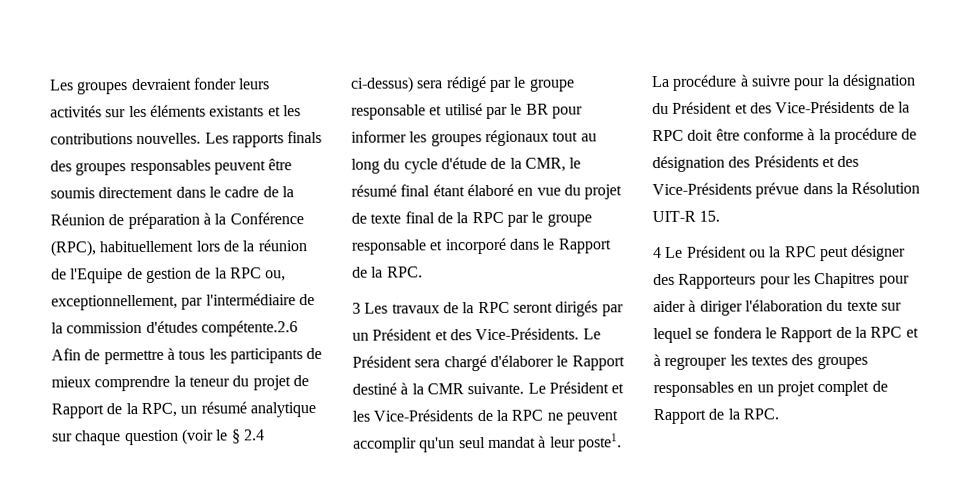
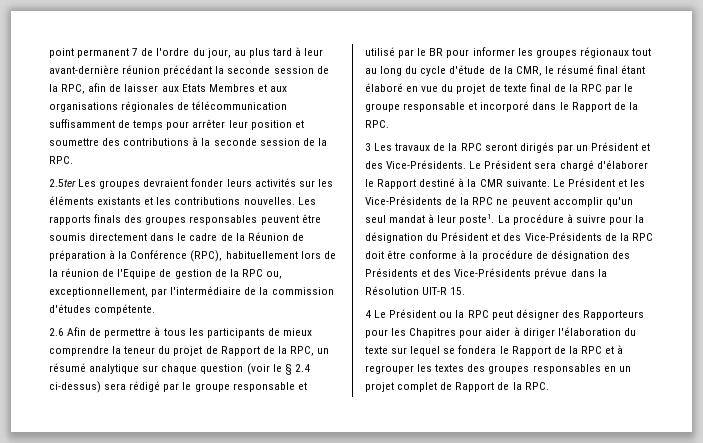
(50, 85) none -> [49,47,324,58] [49,65,329,76] [49,83,287,94] [49,101,288,112] [49,119,304,130] [49,137,327,146] [49,156,73,164] [49,179,76,187] point permanent 7 de l'ordre du jour, au plus tard à leur avant-dernière réunion précédant la seconde session de la RPC, afin de laisser aux Etats Membres et aux organisations régionales de télécommunication suffisamment de temps pour arrêter leur position et soumettre des contributions à la seconde session de la RPC. // 2.5ter
[200,320,298,337] compétente.2.6 -> [94,304,156,315] [49,328,64,336] compétente. // 2.6

